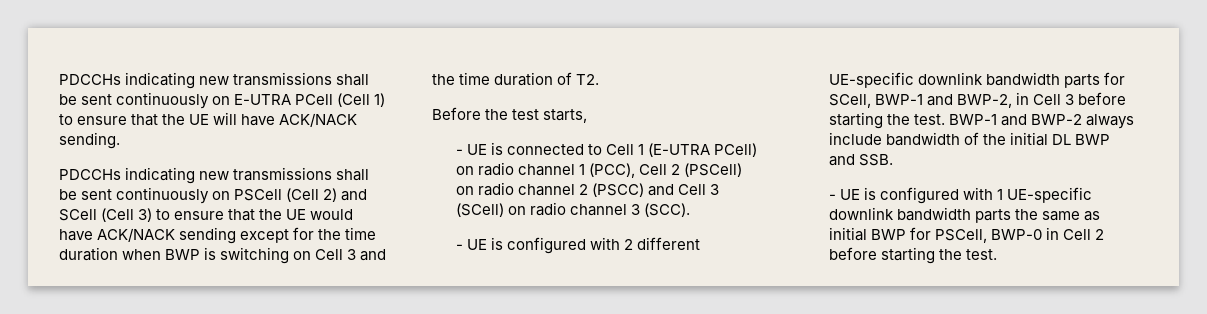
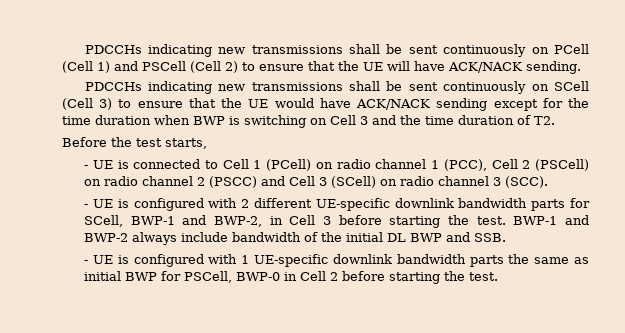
[59,72,370,89] [59,92,292,109] PDCCHs indicating new transmissions shall be sent continuously on E-UTRA -> [84,44,549,57] PDCCHs indicating new transmissions shall be sent continuously on
(386, 100) none -> [114,61,238,73] and PSCell (Cell 2)
[234,188,368,202] PSCell (Cell 2) and -> (549, 87) none
[648,143,758,157] (E-UTRA PCell) -> [266,159,312,171] (PCell)

